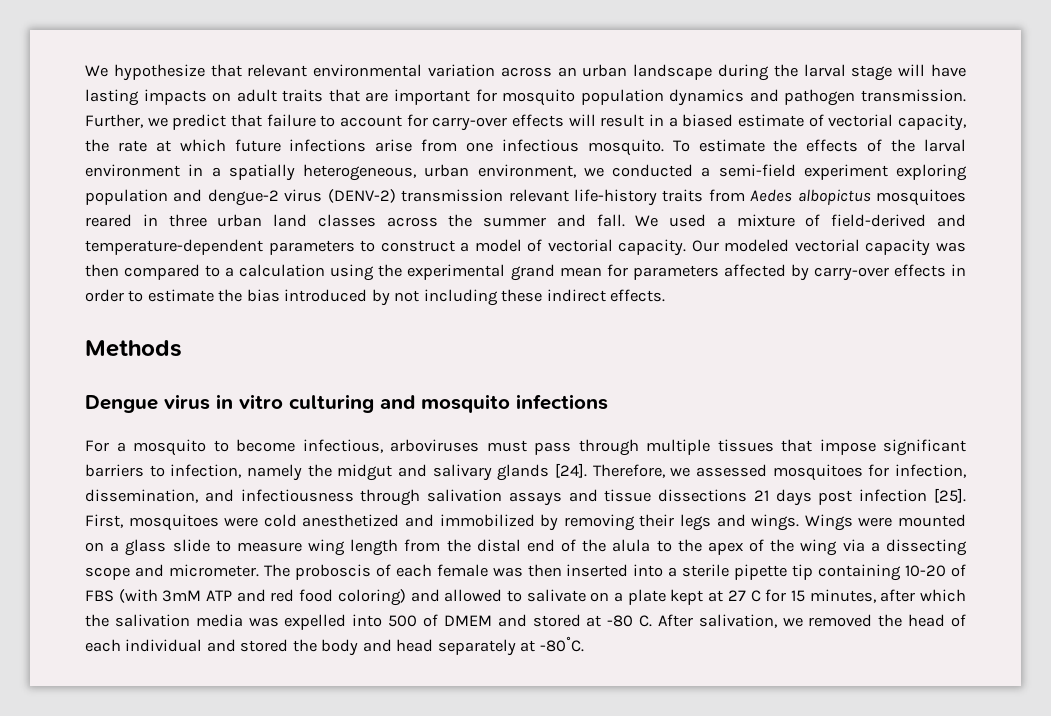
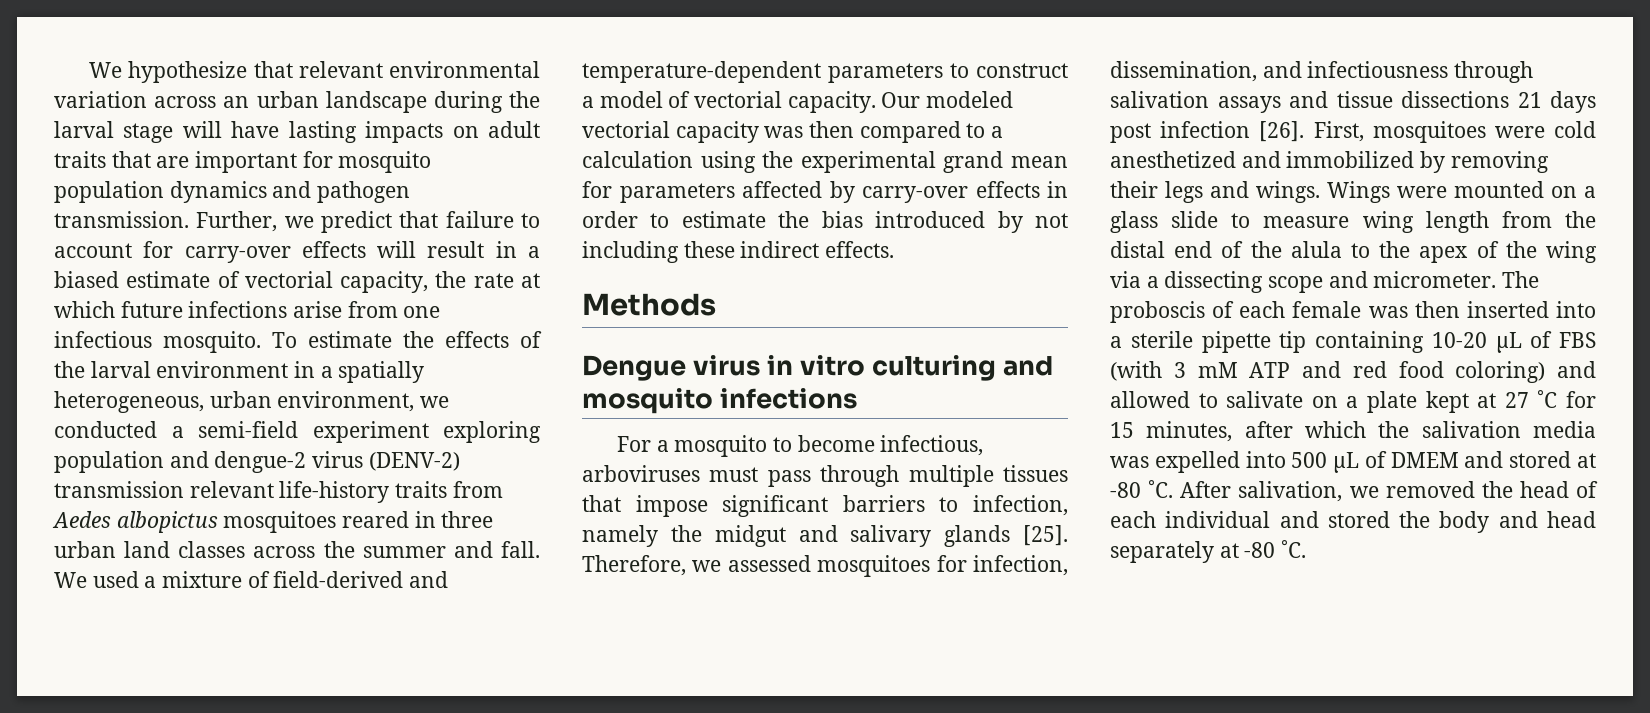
[555,463,588,478] [24]. -> [1023,525,1068,546] [25].
[933,488,966,503] [25]. -> [1259,121,1305,142] [26].
(947, 571) none -> [1495,332,1522,353] µL
[162,590,202,602] 3mM -> [1173,362,1238,378] 3 mM
[750,590,761,602] C -> [1537,390,1558,408] ˚C
(418, 621) none -> [1333,452,1360,473] µL
[639,615,653,627] C. -> [1148,480,1174,498] ˚C.
[539,636,584,652] -80˚C. -> [1244,540,1307,558] -80 ˚C.

